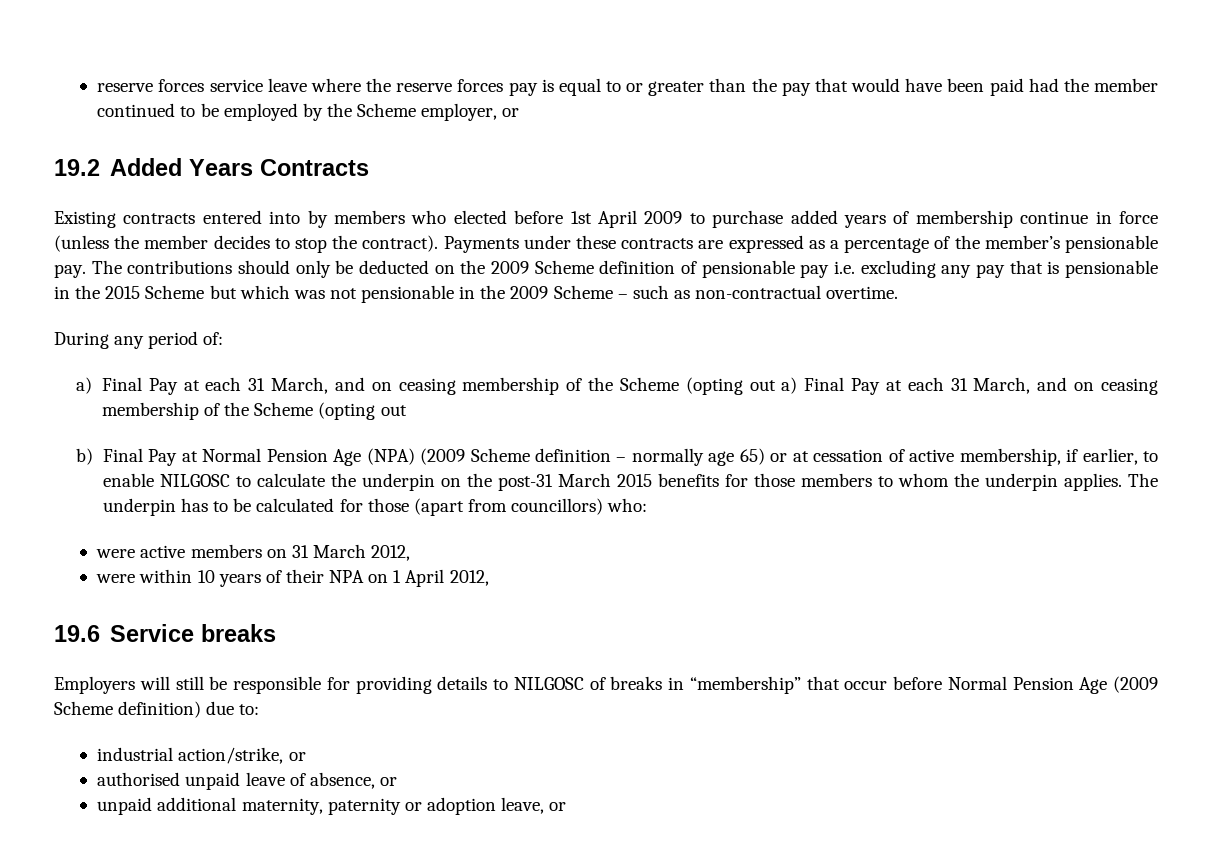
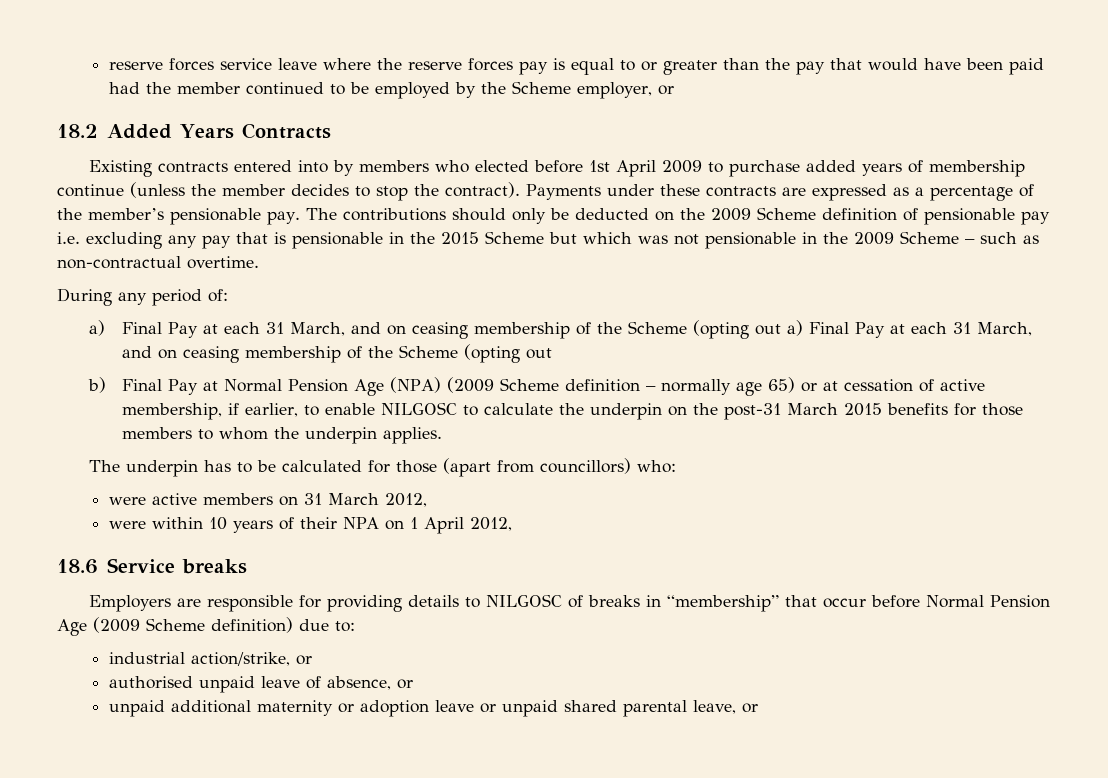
[54,159,100,176] 19.2 -> [57,124,98,138] 18.2
[1095,211,1158,224] in force -> (124, 190) none
(1122, 482) none -> (442, 435) //
[54,625,100,642] 19.6 -> [57,559,98,574] 18.6
[139,676,228,690] will still be -> [176,598,201,607] are
[241,797,496,815] maternity, paternity or adoption -> [256,700,687,717] maternity or adoption leave or unpaid shared parental

